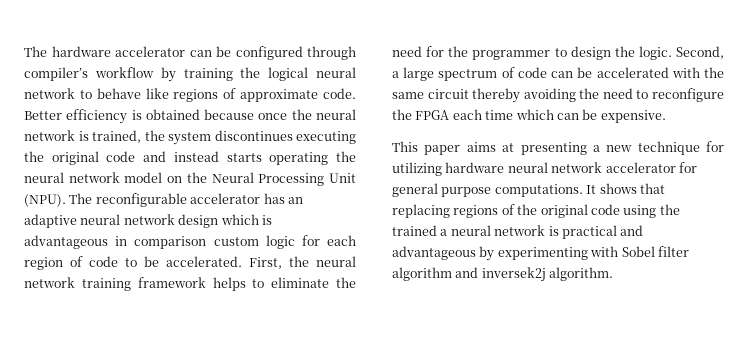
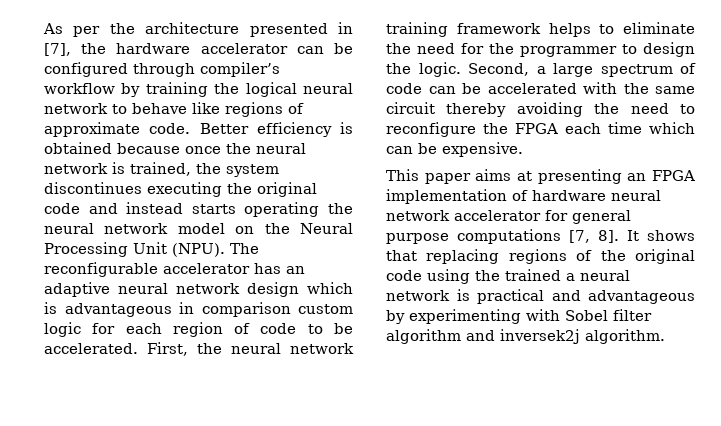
[24,46,47,57] The -> [43,22,353,37] [44,43,107,56] As per the architecture presented in [7], the
[592,141,724,155] [392,162,442,176] a new technique for utilizing -> [627,170,695,181] [386,189,528,204] an FPGA implementation of
[494,184,583,197] computations. -> [457,229,619,244] computations [7, 8].

